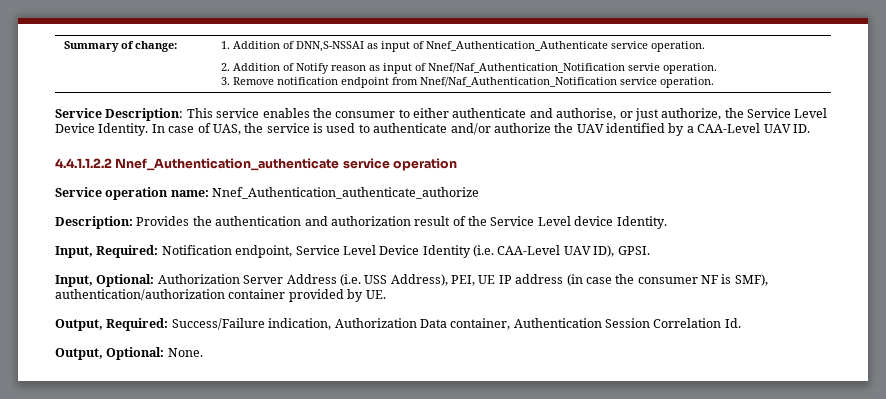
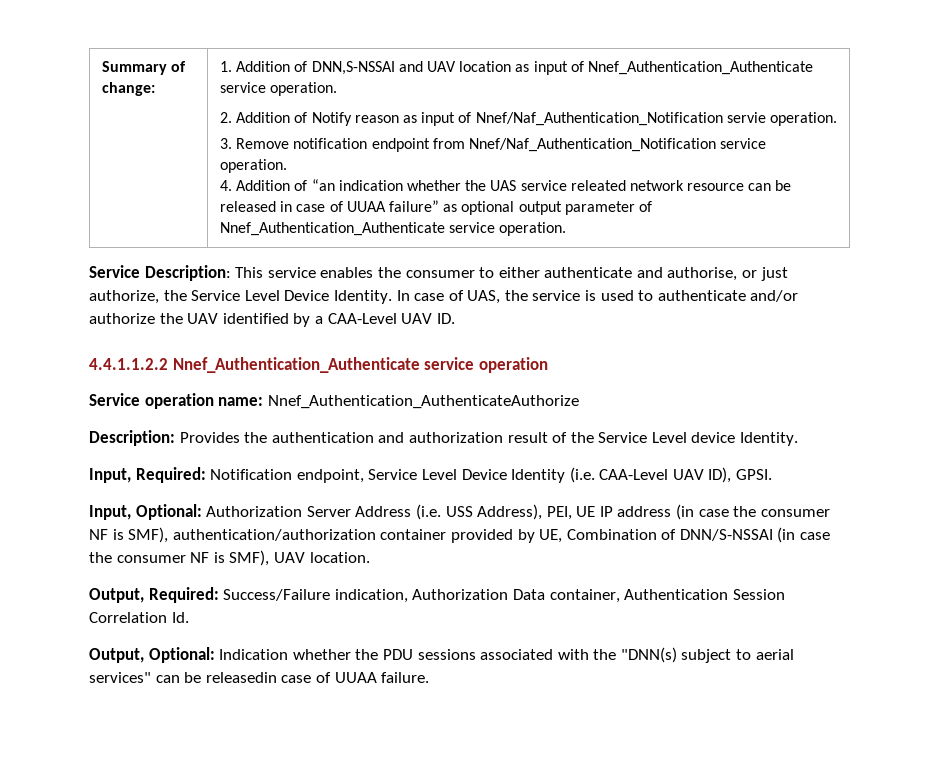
(364, 46) none -> [398,61,512,72] and UAV location
(714, 82) none -> [220,179,792,191] [220,200,652,215] [220,222,567,236] // 4. Addition of “an indication whether the UAS service releated network resource can be released in case of UUAA failure” as optional output parameter of Nnef_Authentication_Authenticate service operation.
[115,158,340,171] Nnef_Authentication_authenticate -> [172,357,420,373] Nnef_Authentication_Authenticate
[212,187,480,199] Nnef_Authentication_authenticate_authorize -> [267,395,579,409] Nnef_Authentication_AuthenticateAuthorize
[365,290,386,299] UE. -> [539,527,831,543] [89,550,370,566] UE, Combination of DNN/S-NSSAI (in case the consumer NF is SMF), UAV location.
[167,348,203,357] None. -> [219,647,794,663] [89,672,430,683] Indication whether the PDU sessions associated with the "DNN(s) subject to aerial services" can be releasedin case of UUAA failure.

